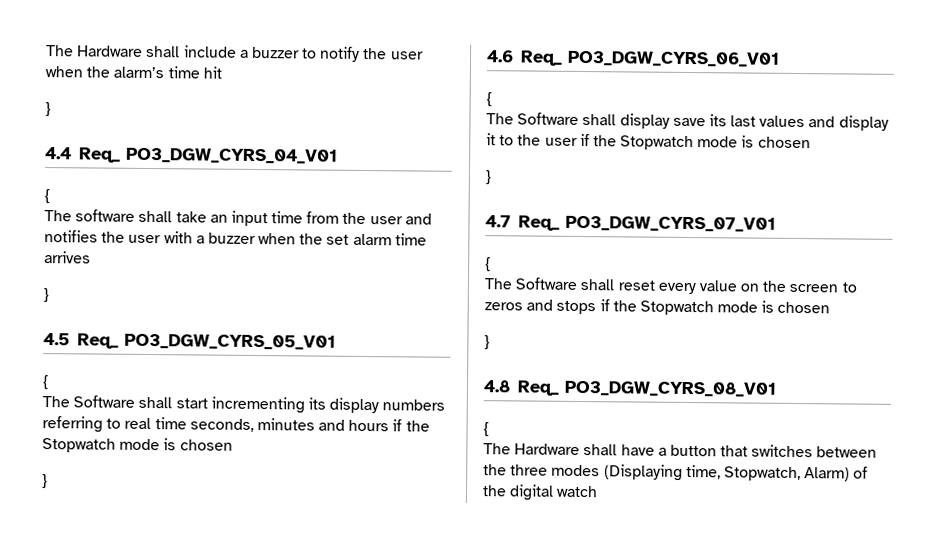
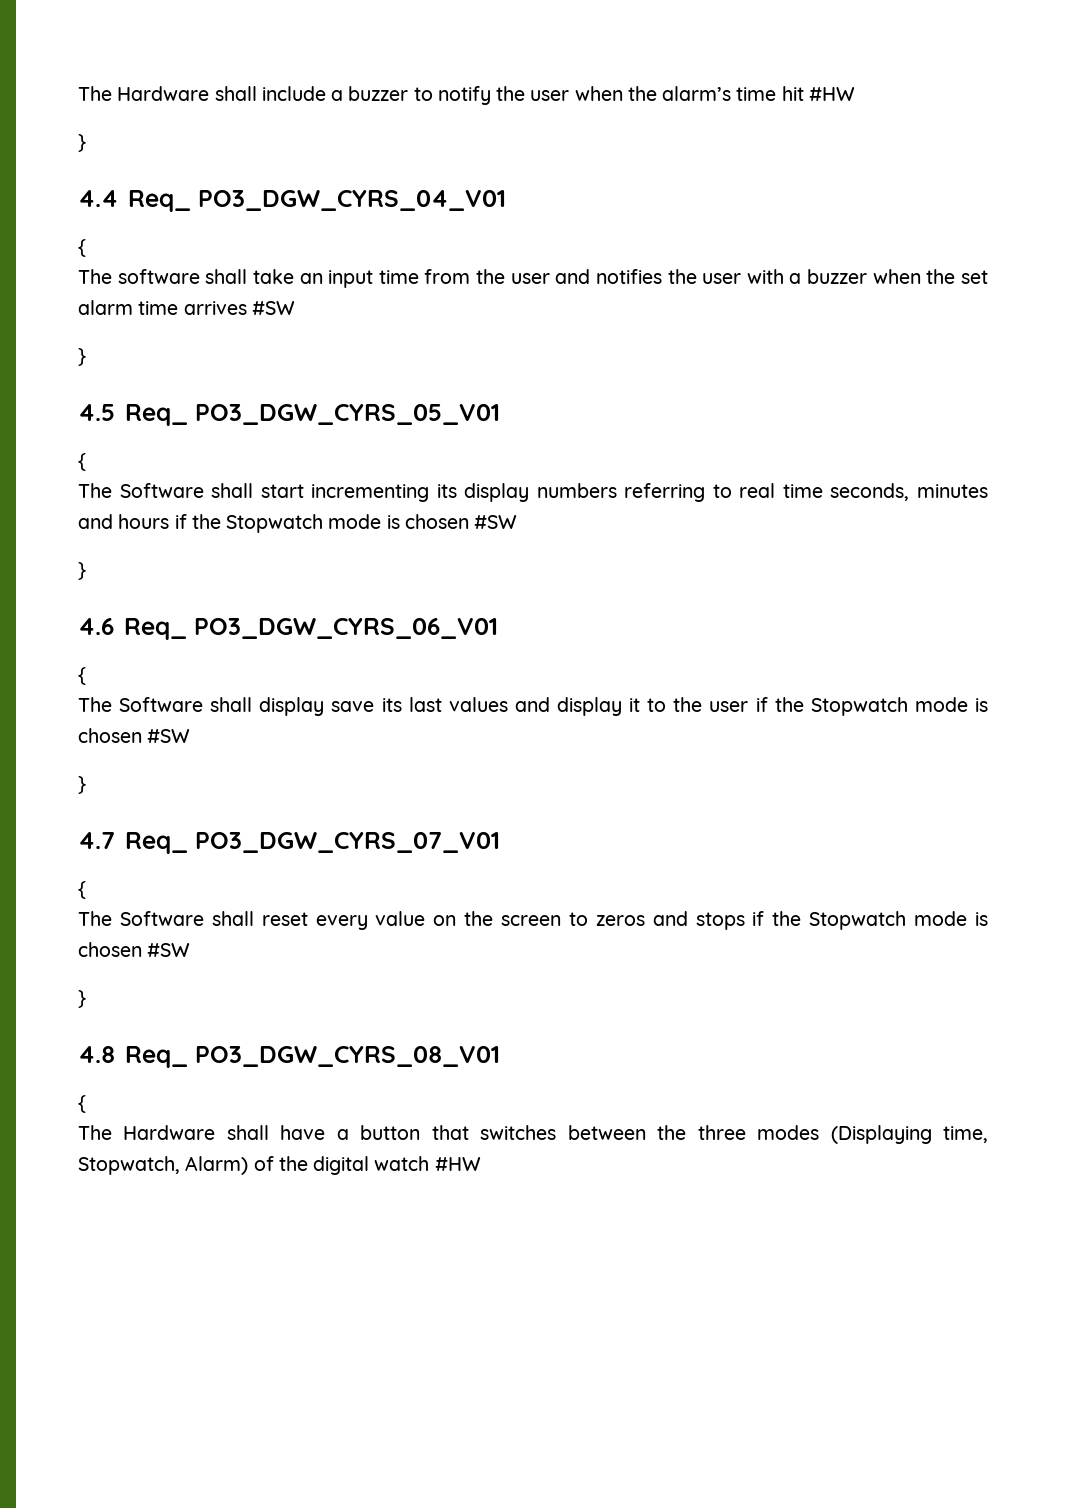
(222, 72) none -> [808,87,855,101] #HW
(91, 257) none -> [251,301,295,315] #SW
(233, 445) none -> [474,515,518,529] #SW
(811, 142) none -> [147,729,191,743] #SW
(831, 307) none -> [147,943,191,957] #SW
(599, 491) none -> [434,1157,481,1171] #HW

